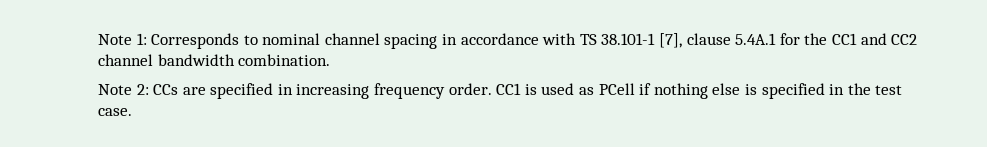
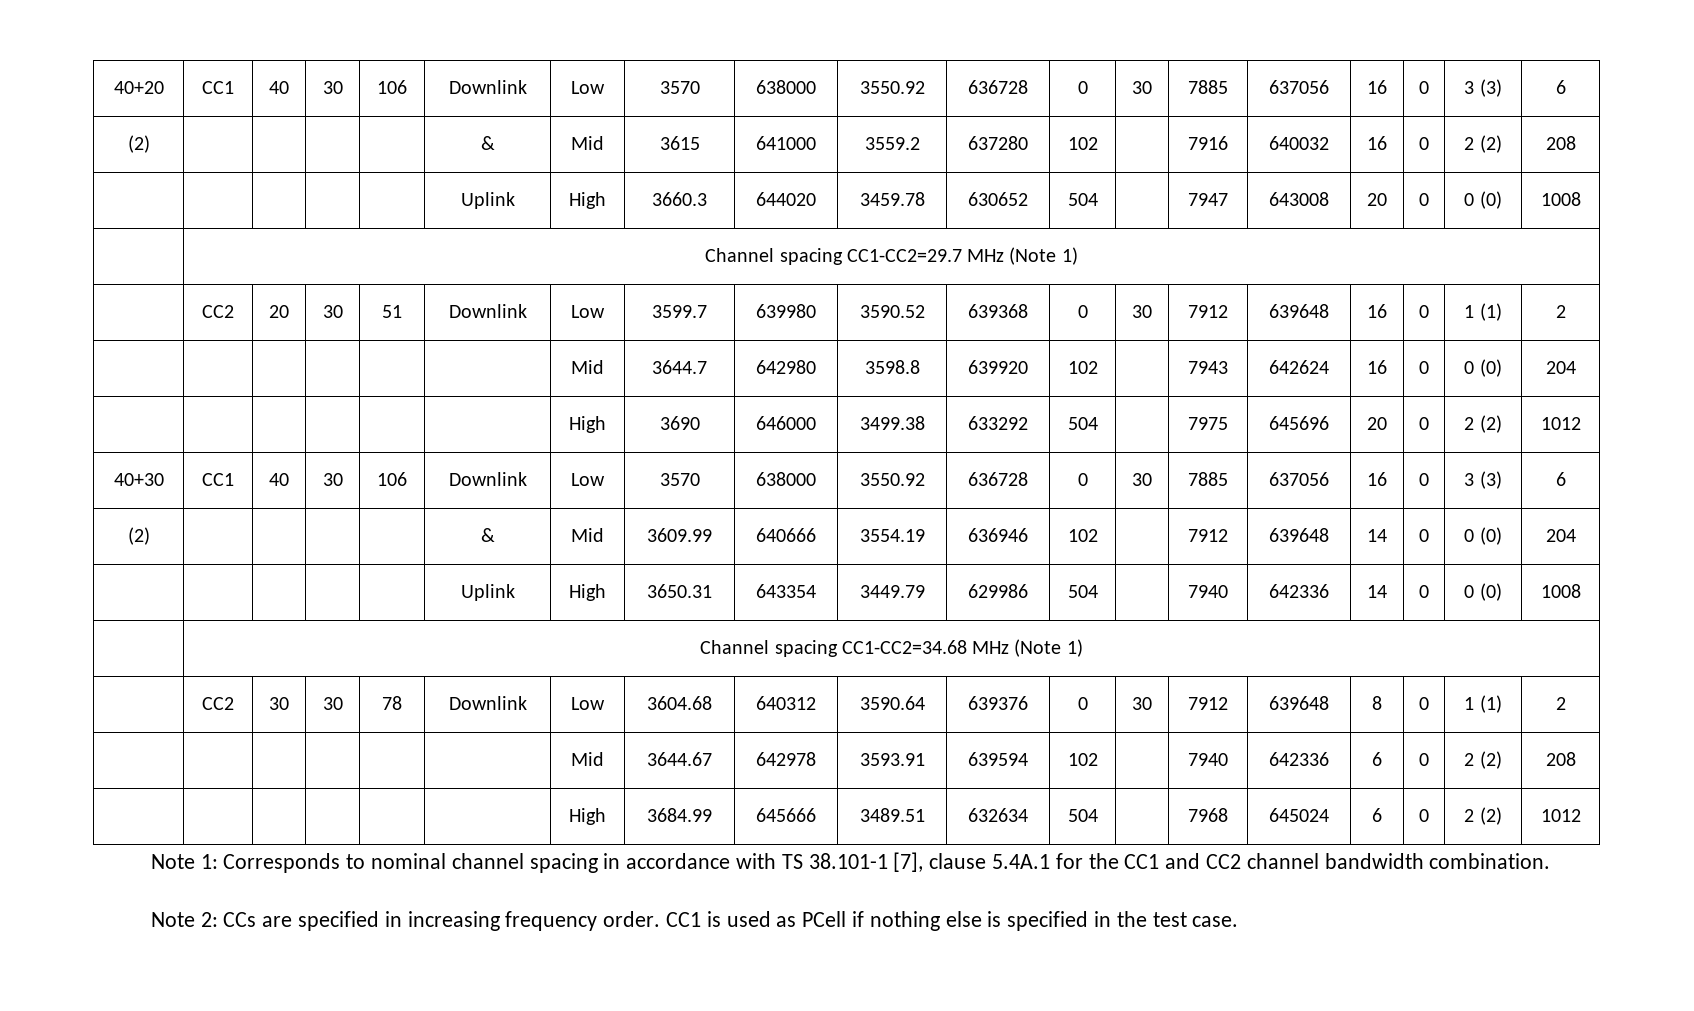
(97, 39) none -> [113,81,164,94] [202,81,234,94] [269,81,289,94] [322,81,343,94] [377,80,407,94] [448,80,527,94] [571,81,605,94] [659,81,700,94] [756,80,817,94] [859,81,925,94] [968,80,1028,94] [1077,81,1088,94] [1132,81,1152,94] [1188,80,1228,94] [1269,80,1329,94] [1367,80,1387,94] [1419,81,1429,94] [1464,79,1502,97] [1555,80,1566,94] [127,135,150,153] [480,136,495,150] [571,136,604,150] [659,136,700,150] [756,136,817,150] [864,137,920,150] [968,136,1028,150] [1067,137,1098,150] [1188,136,1228,150] [1269,136,1329,150] [1367,136,1387,150] [1419,137,1429,150] [1464,135,1502,153] [1545,136,1576,150] [460,192,515,209] [569,192,606,209] [652,192,708,206] [756,192,817,206] [859,192,925,206] [968,192,1028,206] [1067,193,1098,206] [1188,193,1228,206] [1269,192,1329,206] [1367,193,1387,206] [1419,193,1429,206] [1464,191,1502,209] [1540,192,1581,206] [705,247,1078,265] [202,305,234,318] [269,305,289,318] [322,305,343,318] [382,305,402,318] [448,304,527,318] [571,305,605,318] [652,305,708,318] [756,304,817,318] [859,305,925,318] [968,304,1028,318] [1077,305,1088,318] [1132,305,1152,318] [1188,305,1228,318] [1269,304,1329,318] [1367,304,1387,318] [1419,305,1429,318] [1464,303,1502,321] [1555,305,1566,318] [571,360,604,374] [652,360,708,374] [756,360,817,374] [864,360,920,374] [968,360,1028,374] [1067,361,1098,374] [1188,361,1228,374] [1269,360,1329,374] [1367,360,1387,374] [1419,361,1429,374] [1464,359,1502,377] [1545,361,1576,374] [569,416,606,433] [659,416,700,430] [756,416,817,430] [859,416,925,430] [968,416,1028,430] [1067,417,1098,430] [1188,417,1228,430] [1269,416,1329,430] [1367,417,1387,430] [1419,417,1429,430] [1464,415,1502,433] [1540,417,1581,430] [113,473,164,486] [202,473,234,486] [269,473,289,486] [322,473,343,486] [377,472,407,486] [448,472,527,486] [571,473,605,486] [659,473,700,486] [756,472,817,486] [859,473,925,486] [968,472,1028,486] [1077,473,1088,486] [1132,473,1152,486] [1188,472,1228,486] [1269,472,1329,486] [1367,472,1387,486] [1419,473,1429,486] [1464,471,1502,489] [1555,472,1566,486] [127,527,150,545] [480,528,495,542] [571,528,604,542] [647,528,713,542] [756,528,817,542] [859,529,925,542] [968,528,1028,542] [1067,529,1098,542] [1188,529,1228,542] [1269,528,1329,542] [1367,529,1387,542] [1419,529,1429,542] [1464,527,1502,545] [1545,529,1576,542] [460,584,515,601] [569,584,606,601] [647,584,713,598] [756,584,817,598] [859,585,925,598] [968,584,1028,598] [1067,585,1098,598] [1188,585,1228,598] [1269,584,1329,598] [1367,585,1387,598] [1419,585,1429,598] [1464,583,1502,601] [1540,584,1581,598] [700,639,1083,657] [202,697,234,710] [269,697,289,710] [322,697,343,710] [382,696,402,710] [448,696,527,710] [571,697,605,710] [647,696,713,710] [756,696,817,710] [859,696,925,710] [968,696,1028,710] [1077,697,1088,710] [1132,697,1152,710] [1188,697,1228,710] [1269,696,1329,710] [1372,696,1382,710] [1419,697,1429,710] [1464,695,1502,713] [1555,697,1566,710] [571,752,604,766] [647,752,713,766] [756,752,817,766] [859,753,925,766] [968,752,1028,766] [1067,753,1098,766] [1188,753,1228,766] [1269,752,1329,766] [1372,752,1382,766] [1419,753,1429,766] [1464,751,1502,769] [1545,752,1576,766] [569,808,606,825] [647,808,713,822] [756,808,817,822] [859,808,925,822] [968,808,1028,822] [1067,809,1098,822] [1188,808,1228,822] [1269,808,1329,822] [1372,808,1382,822] [1419,809,1429,822] [1464,807,1502,825] [1540,809,1581,822] 40+20 | CC1 | 40 | 30 | 106 | Downlink | Low | 3570 | 638000 | 3550.92 | 636728 | 0 | 30 | 7885 | 637056 | 16 | 0 | 3 (3) | 6 // (2) | | | | | & | Mid | 3615 | 641000 | 3559.2 | 637280 | 102 | | 7916 | 640032 | 16 | 0 | 2 (2) | 208 // | | | | | Uplink | High | 3660.3 | 644020 | 3459.78 | 630652 | 504 | | 7947 | 643008 | 20 | 0 | 0 (0) | 1008 // | Channel spacing CC1-CC2=29.7 MHz (Note 1) // | CC2 | 20 | 30 | 51 | Downlink | Low | 3599.7 | 639980 | 3590.52 | 639368 | 0 | 30 | 7912 | 639648 | 16 | 0 | 1 (1) | 2 // | | | | | | Mid | 3644.7 | 642980 | 3598.8 | 639920 | 102 | | 7943 | 642624 | 16 | 0 | 0 (0) | 204 // | | | | | | High | 3690 | 646000 | 3499.38 | 633292 | 504 | | 7975 | 645696 | 20 | 0 | 2 (2) | 1012 // 40+30 | CC1 | 40 | 30 | 106 | Downlink | Low | 3570 | 638000 | 3550.92 | 636728 | 0 | 30 | 7885 | 637056 | 16 | 0 | 3 (3) | 6 // (2) | | | | | & | Mid | 3609.99 | 640666 | 3554.19 | 636946 | 102 | | 7912 | 639648 | 14 | 0 | 0 (0) | 204 // | | | | | Uplink | High | 3650.31 | 643354 | 3449.79 | 629986 | 504 | | 7940 | 642336 | 14 | 0 | 0 (0) | 1008 // | Channel spacing CC1-CC2=34.68 MHz (Note 1) // | CC2 | 30 | 30 | 78 | Downlink | Low | 3604.68 | 640312 | 3590.64 | 639376 | 0 | 30 | 7912 | 639648 | 8 | 0 | 1 (1) | 2 // | | | | | | Mid | 3644.67 | 642978 | 3593.91 | 639594 | 102 | | 7940 | 642336 | 6 | 0 | 2 (2) | 208 // | | | | | | High | 3684.99 | 645666 | 3489.51 | 632634 | 504 | | 7968 | 645024 | 6 | 0 | 2 (2) | 1012 //

